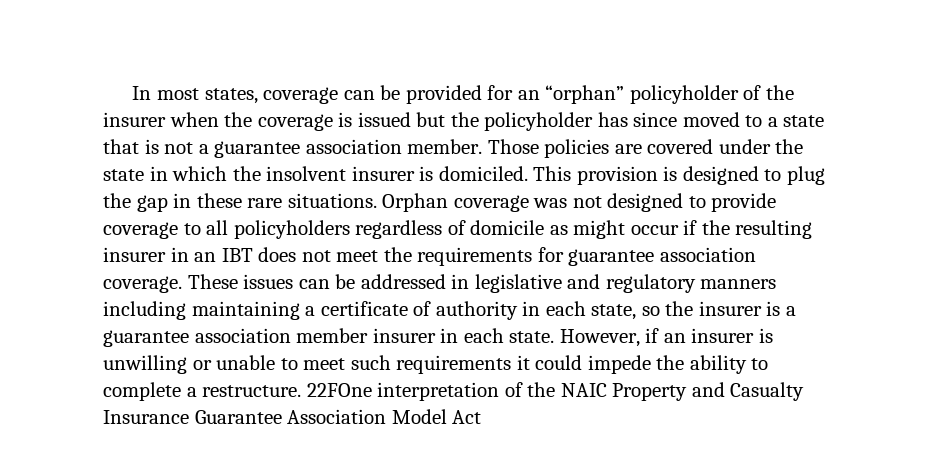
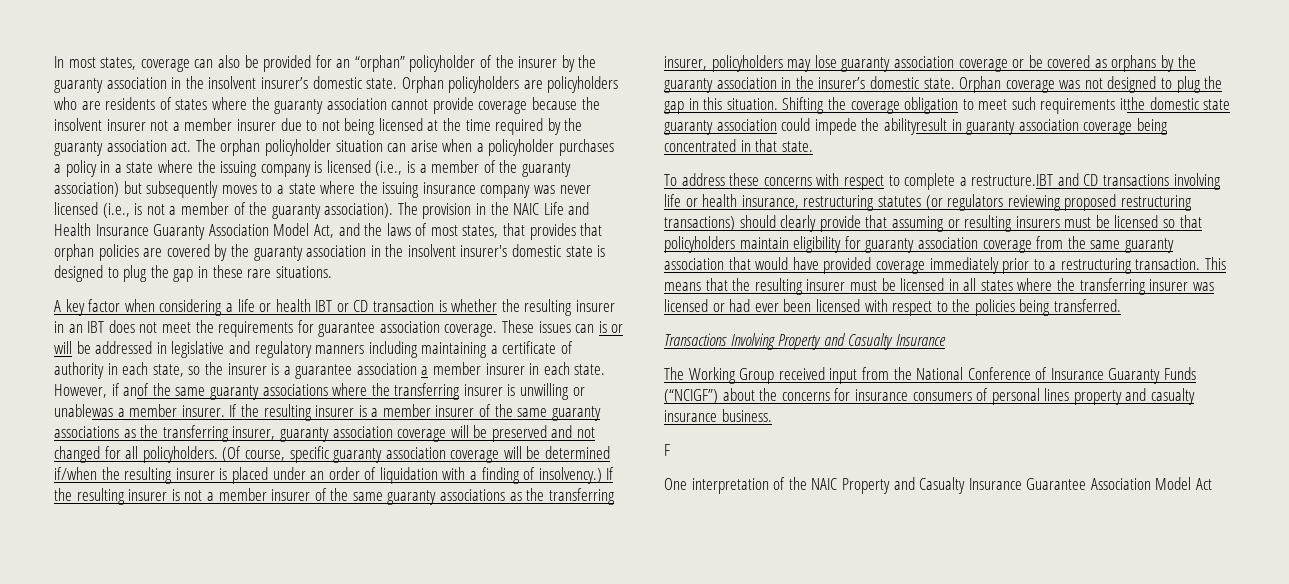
(375, 95) none -> [217,55,240,68] also
[169,112,825,131] [103,139,804,158] [103,166,658,185] when the coverage is issued but the policyholder has since moved to a state that is not a guarantee association member. Those policies are covered under the state in which the insolvent insurer is domiciled. This provision -> [561,55,597,72] [54,76,619,93] [54,97,600,114] [54,118,583,135] [54,139,615,156] [54,160,572,177] [54,181,591,198] [54,202,590,219] [54,223,603,240] [54,244,593,261] by the guaranty association in the insolvent insurer’s domestic state. Orphan policyholders are policyholders who are residents of states where the guaranty association cannot provide coverage because the insolvent insurer not a member insurer due to not being licensed at the time required by the guaranty association act. The orphan policyholder situation can arise when a policyholder purchases a policy in a state where the issuing company is licensed (i.e., is a member of the guaranty association) but subsequently moves to a state where the issuing insurance company was never licensed (i.e., is not a member of the guaranty association). The provision in the NAIC Life and Health Insurance Guaranty Association Model Act, and the laws of most states, that provides that orphan policies are covered by the guaranty association in the insolvent insurer's domestic state
[382,193,777,212] [103,220,698,239] Orphan coverage was not designed to provide coverage to all policyholders regardless of domicile as might occur if -> [54,299,498,316] // A key factor when considering a life or health IBT or CD transaction is whether
(330, 284) none -> [598,321,624,333] [54,341,72,354] is or will
(291, 335) none -> [421,366,429,375] a
[663,328,773,343] [103,355,769,374] [103,382,372,401] an insurer is unwilling or unable to meet such requirements it could impede the ability to complete a restructure. 22FOne -> [123,383,585,400] [54,404,601,421] [54,425,596,442] [54,446,611,463] [54,467,615,484] [54,488,615,505] [664,55,1196,72] [664,76,1223,93] [664,97,1231,114] [664,118,1168,135] [664,139,813,152] [664,173,1221,190] [664,194,1192,211] [664,215,1202,232] [664,236,1174,253] [664,257,1227,274] [664,278,1214,295] [664,299,1122,316] [664,333,946,350] [664,367,1197,384] [664,388,1196,405] [664,409,772,422] [664,444,670,456] [664,478,687,490] anof the same guaranty associations where the transferring insurer is unwilling or unablewas a member insurer. If the resulting insurer is a member insurer of the same guaranty associations as the transferring insurer, guaranty association coverage will be preserved and not changed for all policyholders. (Of course, specific guaranty association coverage will be determined if/when the resulting insurer is placed under an order of liquidation with a finding of insolvency.) If the resulting insurer is not a member insurer of the same guaranty associations as the transferring insurer, policyholders may lose guaranty association coverage or be covered as orphans by the guaranty association in the insurer’s domestic state. Orphan coverage was not designed to plug the gap in this situation. Shifting the coverage obligation to meet such requirements itthe domestic state guaranty association could impede the abilityresult in guaranty association coverage being concentrated in that state. // To address these concerns with respect to complete a restructure.IBT and CD transactions involving life or health insurance, restructuring statutes (or regulators reviewing proposed restructuring transactions) should clearly provide that assuming or resulting insurers must be licensed so that policyholders maintain eligibility for guaranty association coverage from the same guaranty association that would have provided coverage immediately prior to a restructuring transaction. This means that the resulting insurer must be licensed in all states where the transferring insurer was licensed or had ever been licensed with respect to the policies being transferred. // Transactions Involving Property and Casualty Insurance // The Working Group received input from the National Conference of Insurance Guaranty Funds (“NCIGF”) about the concerns for insurance consumers of personal lines property and casualty insurance business. // F // One

